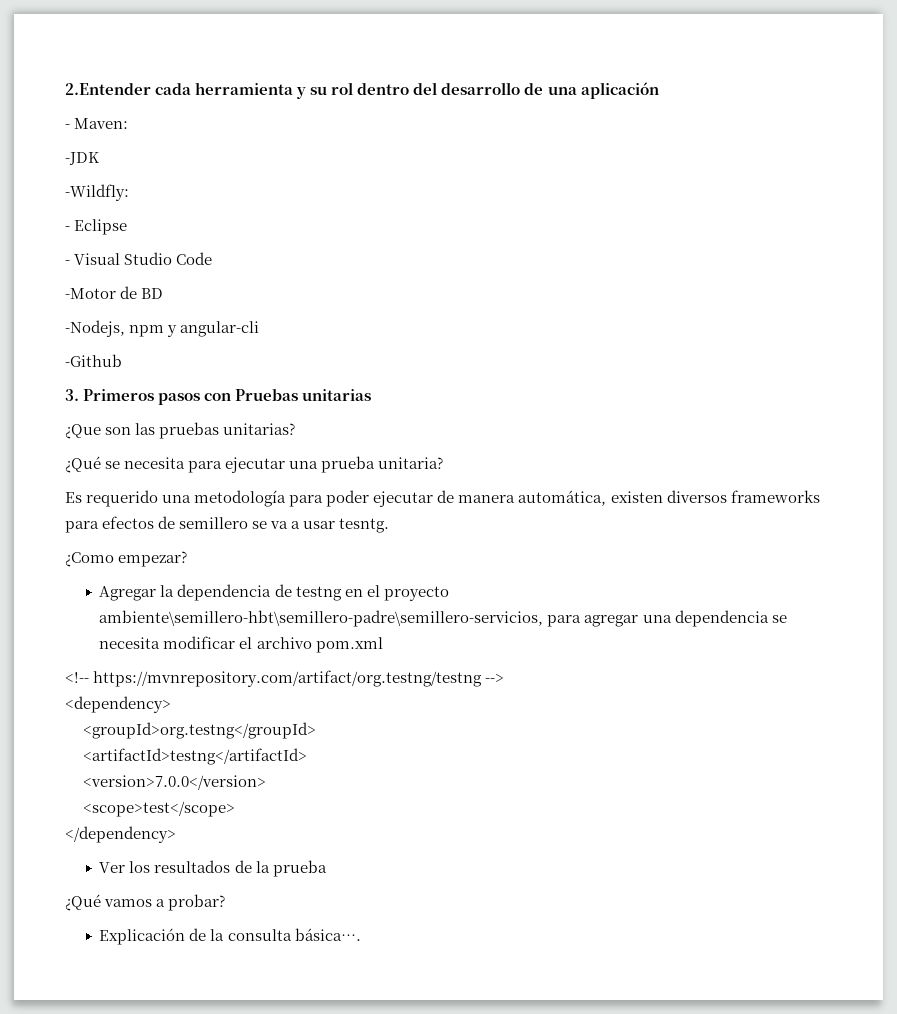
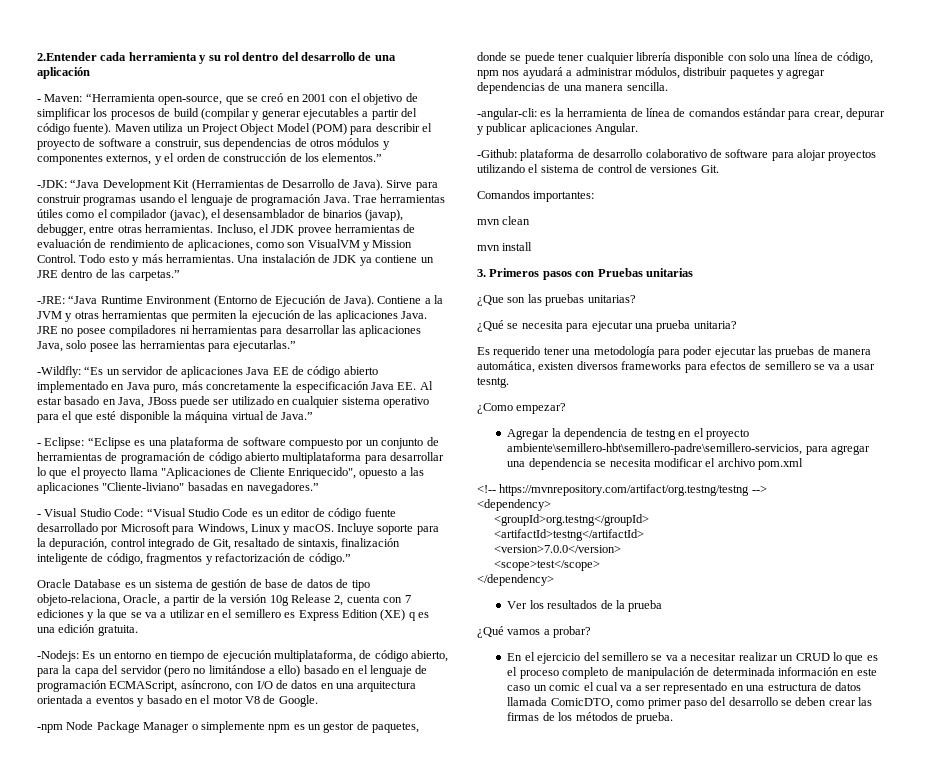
[65,152,99,165] [65,184,129,201] [65,219,128,235] [65,252,213,265] [65,286,164,299] [65,320,260,337] [65,354,122,367] // -JDK // -Wildfly: // - Eclipse // - Visual Studio Code // -Motor de BD // -Nodejs, npm y angular-cli // -Github -> [85,93,418,105] [37,108,418,120] [37,123,433,135] [37,138,390,150] [37,153,383,165] [37,179,438,191] [37,194,446,206] [37,209,404,221] [37,224,416,236] [37,239,413,251] [37,254,434,266] [37,269,180,281] [37,295,444,307] [37,310,428,322] [37,325,422,337] [37,340,297,352] [37,366,378,378] [37,381,433,393] [37,396,430,408] [37,411,314,423] [37,437,439,449] [37,452,444,464] [37,467,425,479] [37,482,319,494] [37,508,396,520] [37,523,439,535] [37,538,401,550] [37,553,351,565] [37,579,370,591] [37,594,411,606] [37,609,429,621] [37,624,138,636] [37,650,449,662] [37,665,428,677] [37,680,417,692] [37,695,318,707] [37,721,420,733] [477,52,873,64] [477,67,826,79] [477,82,668,94] [477,108,886,120] [477,123,639,135] [477,149,877,161] [477,164,719,173] [477,190,595,202] [477,216,531,225] [477,242,533,251] “Herramienta open-source, que se creó en 2001 con el objetivo de simplificar los procesos de build (compilar y generar ejecutables a partir del código fuente). Maven utiliza un Project Object Model (POM) para describir el proyecto de software a construir, sus dependencias de otros módulos y componentes externos, y el orden de construcción de los elementos.” // -JDK: “Java Development Kit (Herramientas de Desarrollo de Java). Sirve para construir programas usando el lenguaje de programación Java. Trae herramientas útiles como el compilador (javac), el desensamblador de binarios (javap), debugger, entre otras herramientas. Incluso, el JDK provee herramientas de evaluación de rendimiento de aplicaciones, como son VisualVM y Mission Control. Todo esto y más herramientas. Una instalación de JDK ya contiene un JRE dentro de las carpetas.” // -JRE: “Java Runtime Environment (Entorno de Ejecución de Java). Contiene a la JVM y otras herramientas que permiten la ejecución de las aplicaciones Java. JRE no posee compiladores ni herramientas para desarrollar las aplicaciones Java, solo posee las herramientas para ejecutarlas.” // -Wildfly: “Es un servidor de aplicaciones Java EE de código abierto implementado en Java puro, más concretamente la especificación Java EE. Al estar basado en Java, JBoss puede ser utilizado en cualquier sistema operativo para el que esté disponible la máquina virtual de Java.” // - Eclipse: “Eclipse es una plataforma de software compuesto por un conjunto de herramientas de programación de código abierto multiplataforma para desarrollar lo que el proyecto llama "Aplicaciones de Cliente Enriquecido", opuesto a las aplicaciones "Cliente-liviano" basadas en navegadores.” // - Visual Studio Code: “Visual Studio Code es un editor de código fuente desarrollado por Microsoft para Windows, Linux y macOS. Incluye soporte para la depuración, control integrado de Git, resaltado de sintaxis, finalización inteligente de código, fragmentos y refactorización de código.” // Oracle Database es un sistema de gestión de base de datos de tipo objeto-relaciona, Oracle, a partir de la versión 10g Release 2, cuenta con 7 ediciones y la que se va a utilizar en el semillero es Express Edition (XE) q es una edición gratuita. // -Nodejs: Es un entorno en tiempo de ejecución multiplataforma, de código abierto, para la capa del servidor (pero no limitándose a ello) basado en el lenguaje de programación ECMAScript, asíncrono, con I/O de datos en una arquitectura orientada a eventos y basado en el motor V8 de Google. // -npm Node Package Manager o simplemente npm es un gestor de paquetes, donde se puede tener cualquier librería disponible con solo una línea de código, npm nos ayudará a administrar módulos, distribuir paquetes y agregar dependencias de una manera sencilla. // -angular-cli: es la herramienta de línea de comandos estándar para crear, depurar y publicar aplicaciones Angular. // -Github: plataforma de desarrollo colaborativo de software para alojar proyectos utilizando el sistema de control de versiones Git. // Comandos importantes: // mvn clean // mvn install
(159, 498) none -> [543,347,570,355] tener
(434, 499) none -> [758,346,815,358] las pruebas
[99,928,361,945] Explicación de la consulta básica…. -> [507,652,878,664] [507,667,877,679] [507,682,862,694] [507,697,873,709] [507,712,674,724] En el ejercicio del semillero se va a necesitar realizar un CRUD lo que es el proceso completo de manipulación de determinada información en este caso un comic el cual va a ser representado en una estructura de datos llamada ComicDTO, como primer paso del desarrollo se deben crear las firmas de los métodos de prueba.

